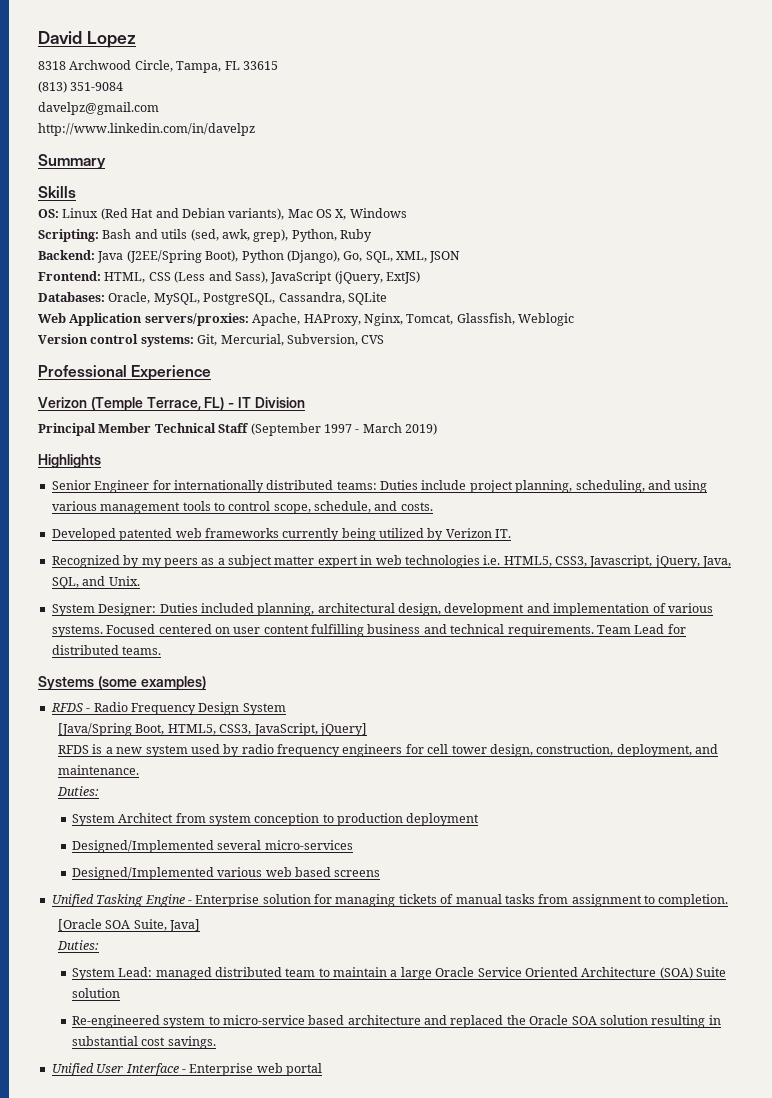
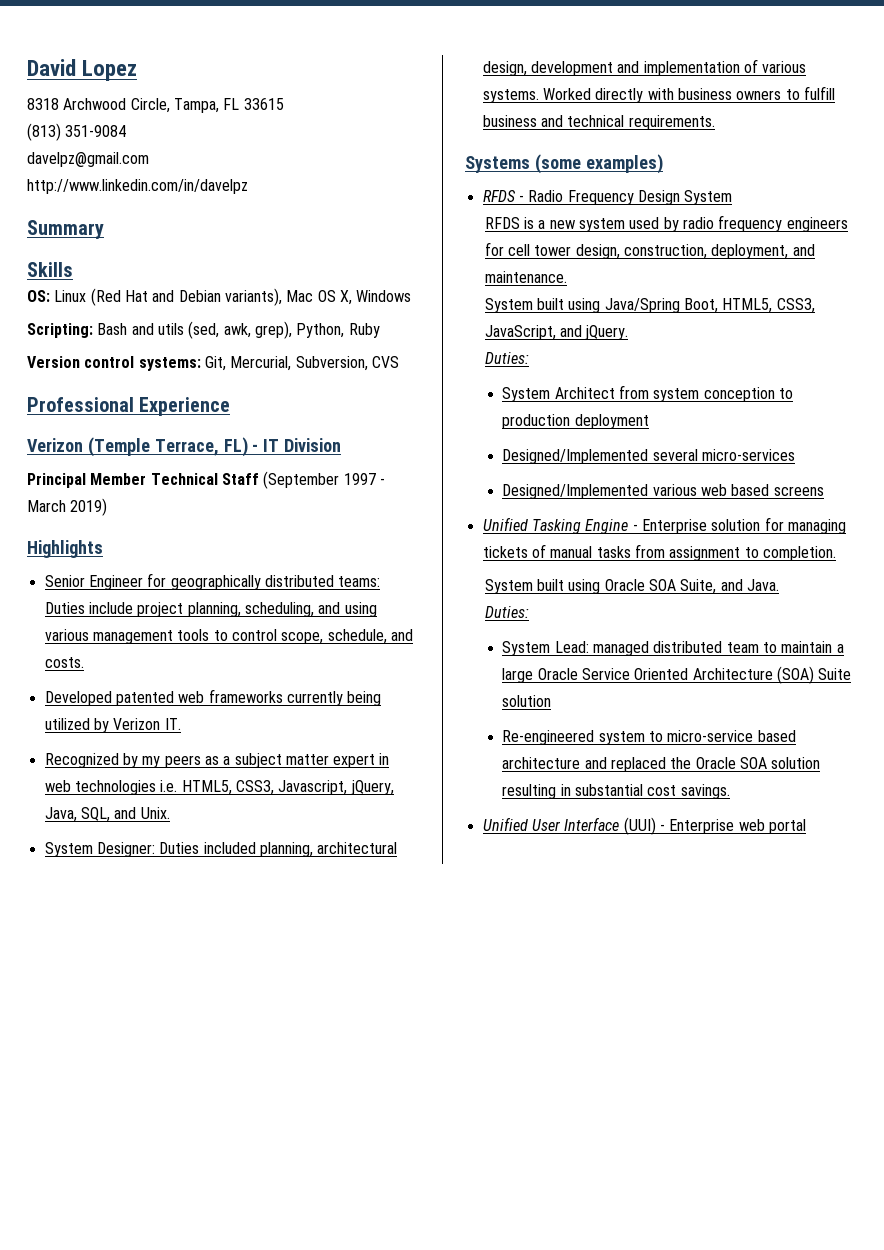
[38,250,461,263] [38,271,420,284] [38,292,387,305] [38,313,574,326] // Backend: Java (J2EE/Spring Boot), Python (Django), Go, SQL, XML, JSON // Frontend: HTML, CSS (Less and Sass), JavaScript (jQuery, ExtJS) // Databases: Oracle, MySQL, PostgreSQL, Cassandra, SQLite // Web Application servers/proxies: Apache, HAProxy, Nginx, Tomcat, Glassfish, Weblogic -> (380, 330) none
[173,480,264,493] internationally -> [170,575,261,590] geographically
[106,624,364,637] Focused centered on user content fulfilling -> [542,86,835,103] Worked directly with business owners to fulfill
[596,624,686,634] [51,645,162,655] Team Lead for distributed teams. -> (715, 122) none
[58,723,367,736] // [Java/Spring Boot, HTML5, CSS3, JavaScript, jQuery] -> (733, 197) none
(140, 770) none -> [484,298,815,313] [484,325,629,340] // System built using Java/Spring Boot, HTML5, CSS3, JavaScript, and jQuery.
[58,919,201,932] [Oracle SOA Suite, Java] -> [484,579,779,594] System built using Oracle SOA Suite, and Java.
(179, 1069) none -> [623,817,656,835] (UUI)

